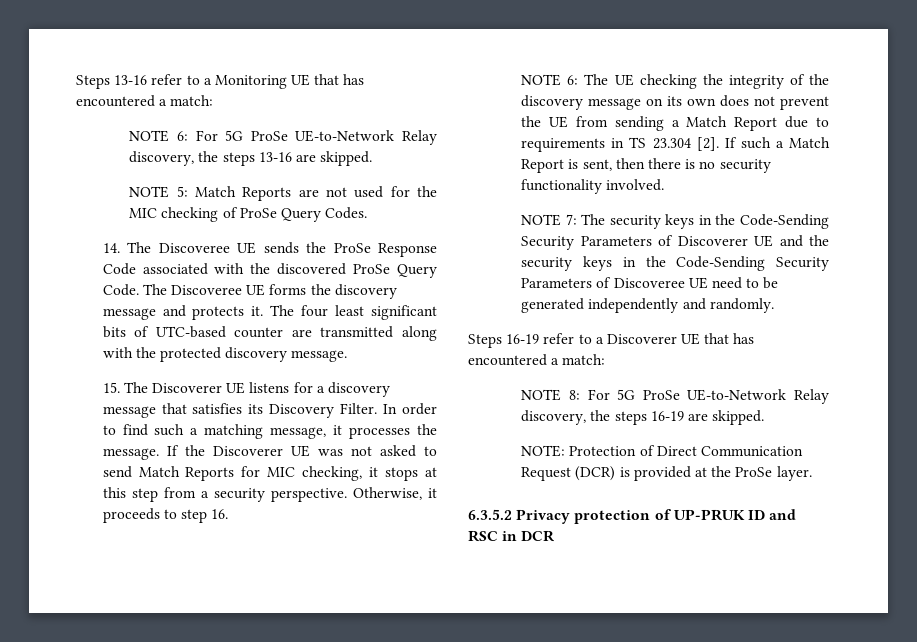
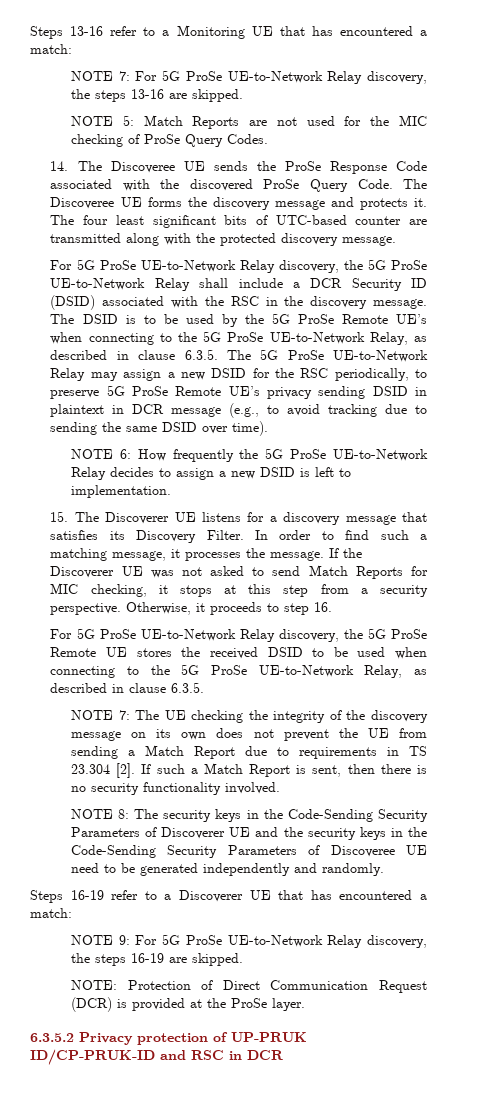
[176,131,188,141] 6: -> [118,71,130,81] 7:
(348, 356) none -> [50,259,427,273] [50,278,427,291] [50,295,427,310] [50,313,427,327] [50,331,427,345] [50,349,428,362] [50,368,427,381] [50,385,427,399] [50,403,428,418] [50,421,269,436] [70,448,428,462] [70,467,351,480] [70,485,171,498] // For 5G ProSe UE-to-Network Relay discovery, the 5G ProSe UE-to-Network Relay shall include a DCR Security ID (DSID) associated with the RSC in the discovery message. The DSID is to be used by the 5G ProSe Remote UE’s when connecting to the 5G ProSe UE-to-Network Relay, as described in clause 6.3.5. The 5G ProSe UE-to-Network Relay may assign a new DSID for the RSC periodically, to preserve 5G ProSe Remote UE’s privacy sending DSID in plaintext in DCR message (e.g., to avoid tracking due to sending the same DSID over time). // NOTE 6: How frequently the 5G ProSe UE-to-Network Relay decides to assign a new DSID is left to implementation.
[521,74,579,86] // NOTE 6: -> [50,628,427,642] [50,647,427,659] [50,664,427,678] [50,682,205,693] [70,710,130,720] // For 5G ProSe UE-to-Network Relay discovery, the 5G ProSe Remote UE stores the received DSID to be used when connecting to the 5G ProSe UE-to-Network Relay, as described in clause 6.3.5. // NOTE 7:
[565,214,577,225] 7: -> [118,809,130,819] 8:
[568,390,580,400] 8: -> [118,935,130,945] 9:
[747,510,765,520] ID -> [30,1049,155,1065] ID/CP-PRUK-ID

